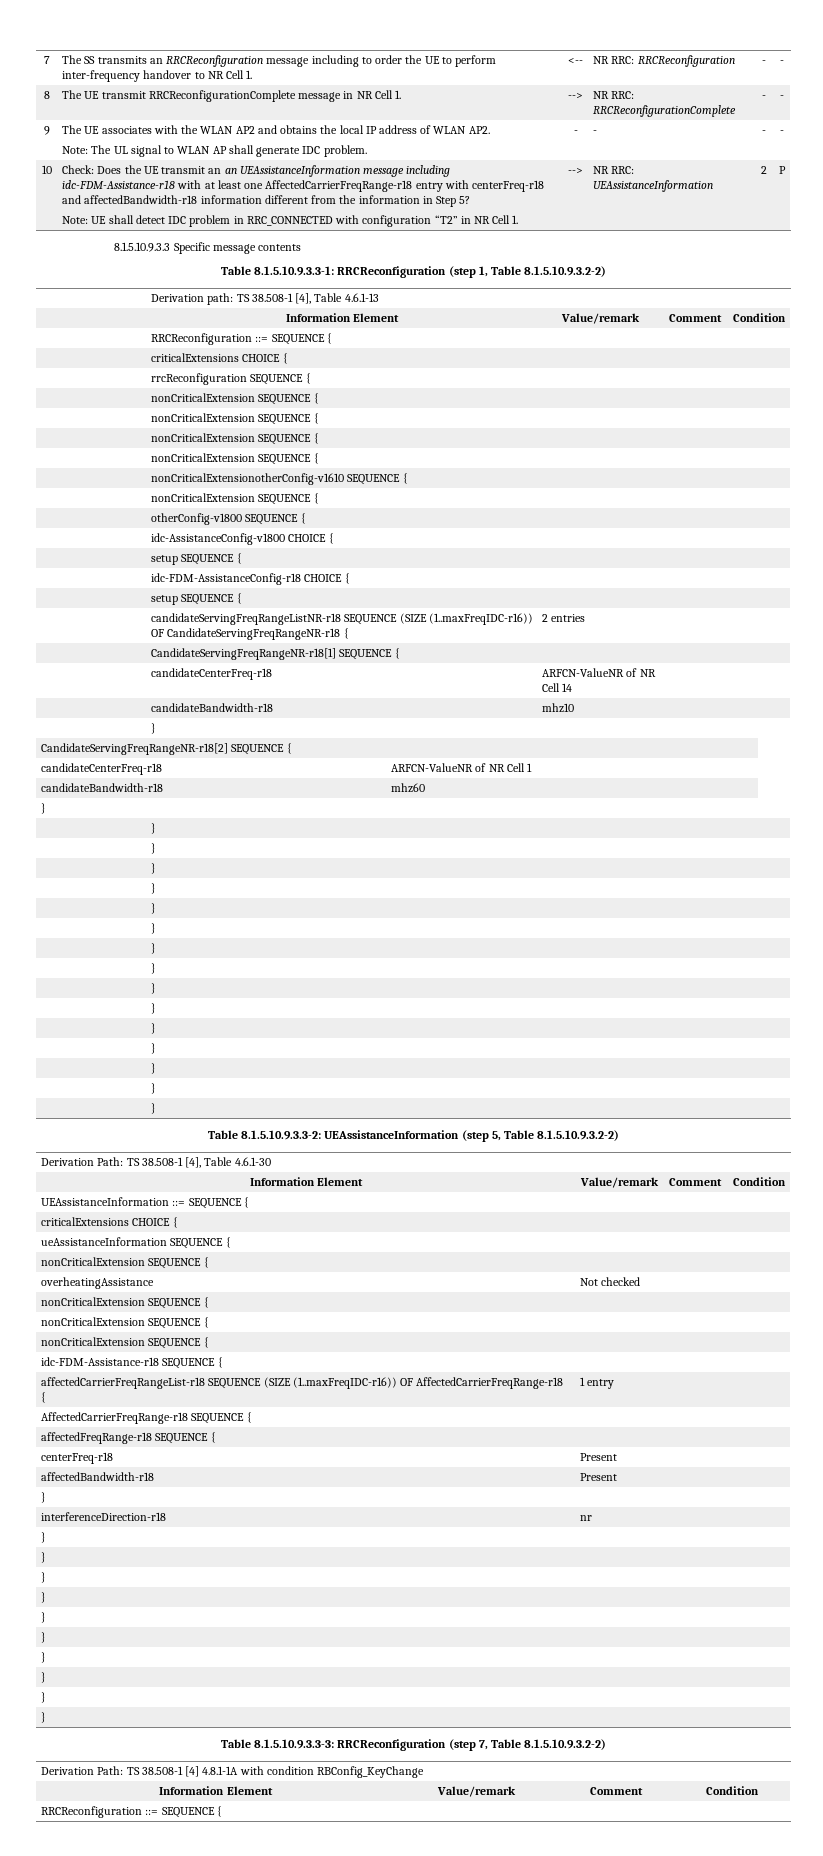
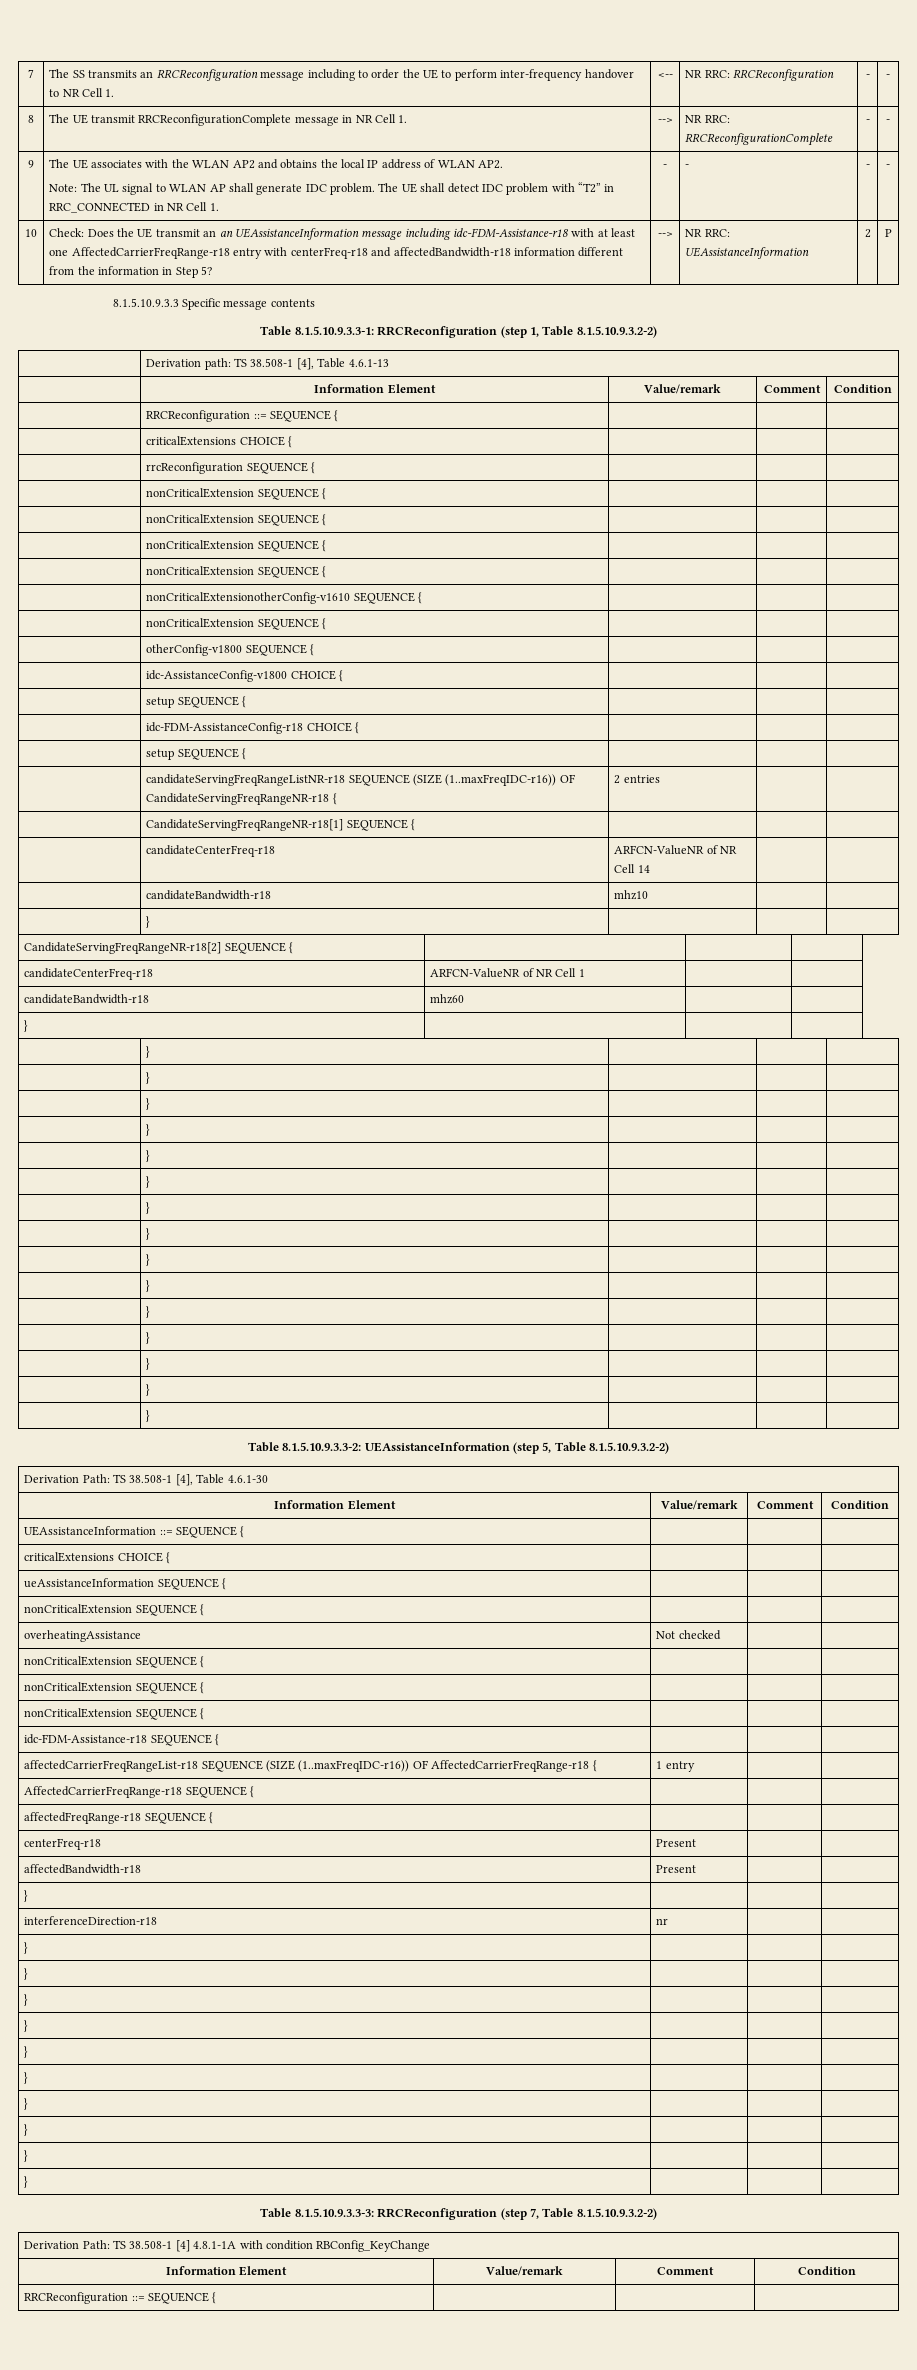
(367, 151) none -> [378,182,615,195] [49,202,219,213] The UE shall detect IDC problem with “T2” in RRC_CONNECTED in NR Cell 1.
[62,215,519,227] // Note: UE shall detect IDC problem in RRC_CONNECTED with configuration “T2” in NR Cell 1. -> (213, 270) none

